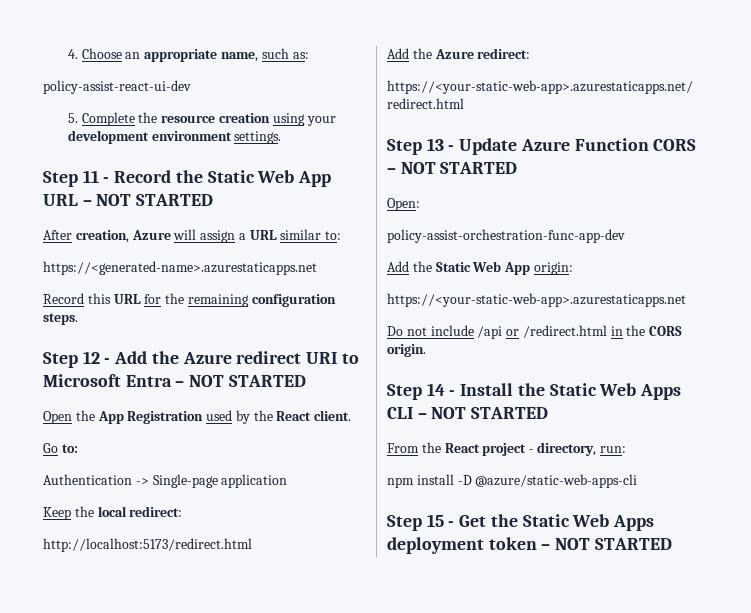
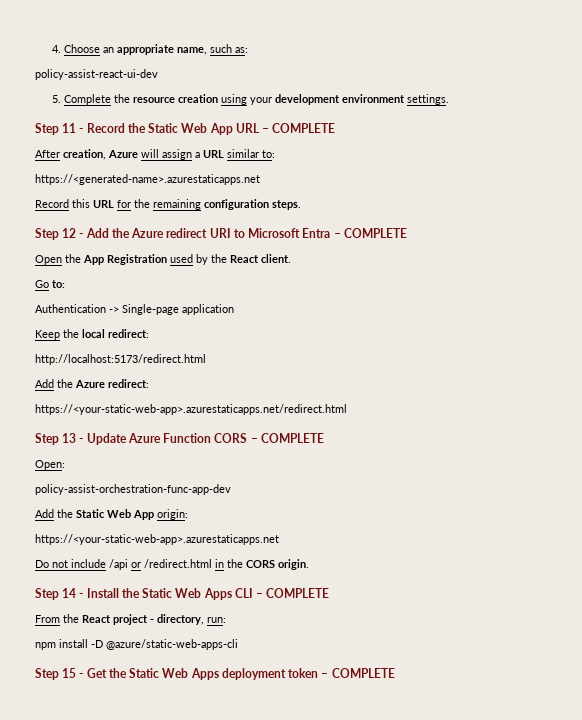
[96,194,214,206] NOT STARTED -> [272,123,336,133] COMPLETE
[189,375,306,387] NOT STARTED -> [343,228,407,238] COMPLETE
[400,162,518,174] NOT STARTED -> [260,433,324,443] COMPLETE
[431,407,549,419] NOT STARTED -> [266,588,330,598] COMPLETE
[555,538,672,550] NOT STARTED -> [331,668,395,678] COMPLETE

